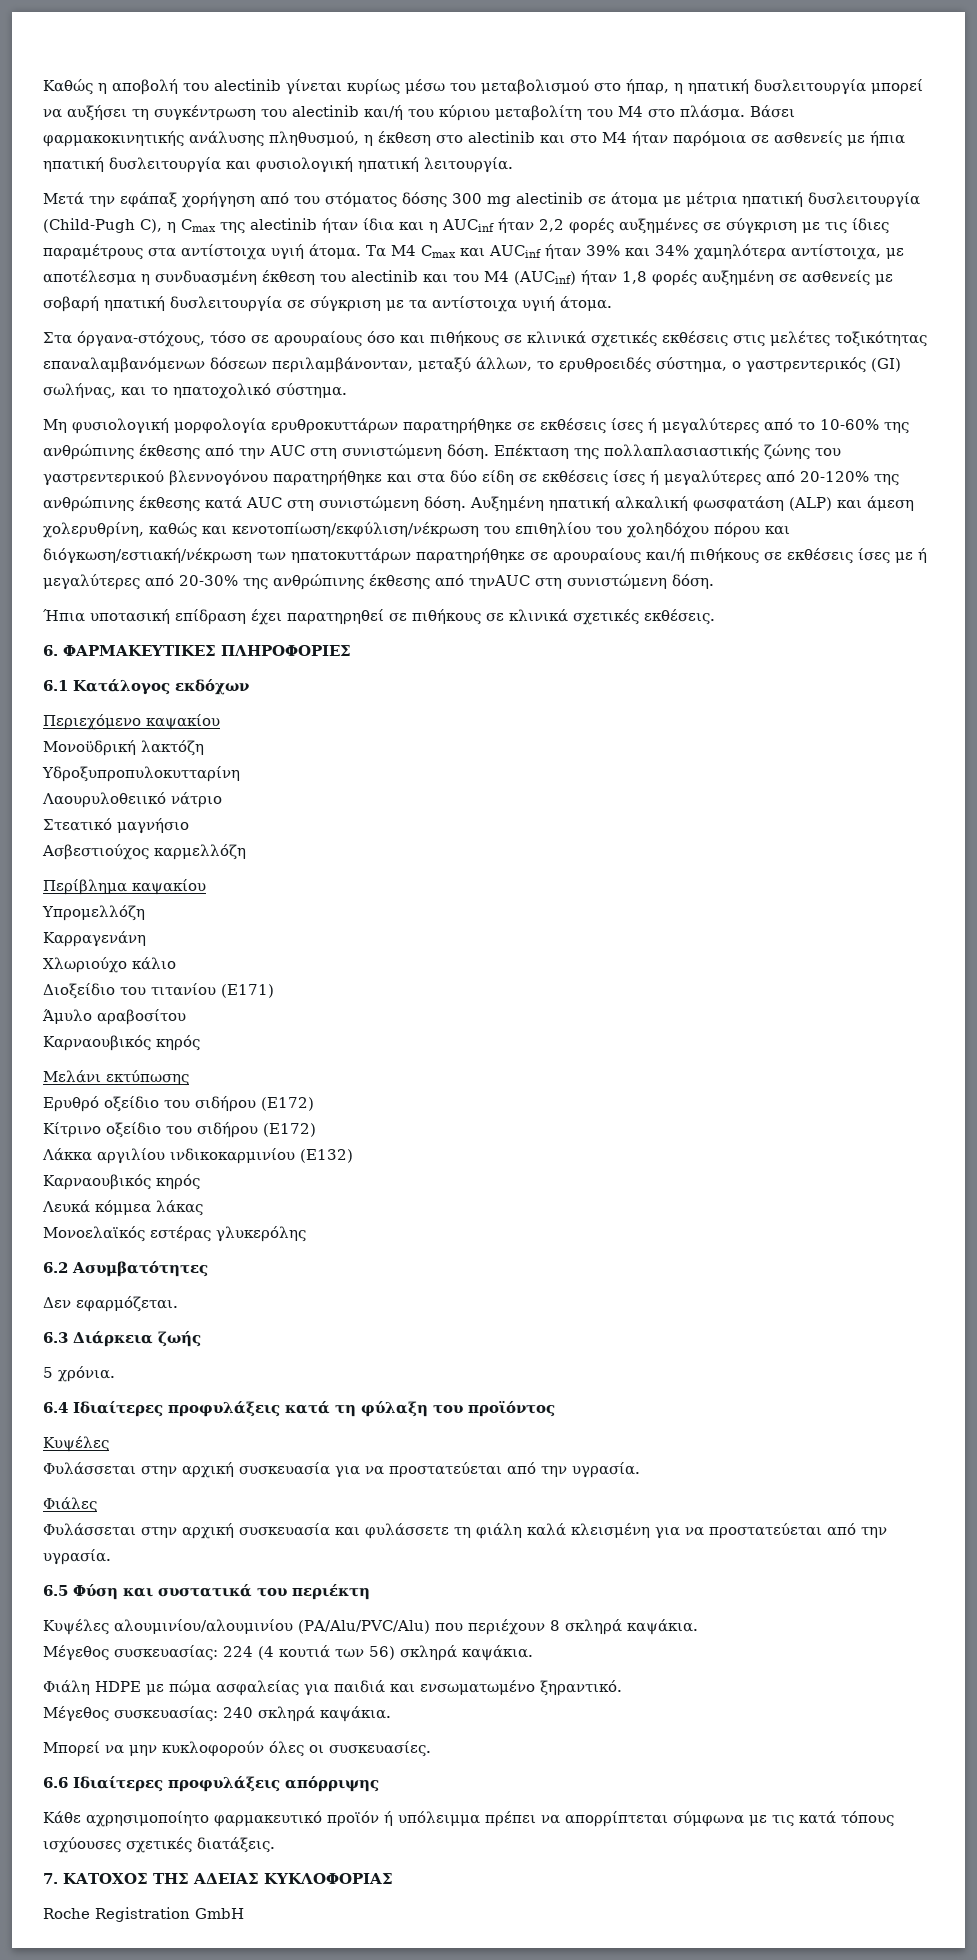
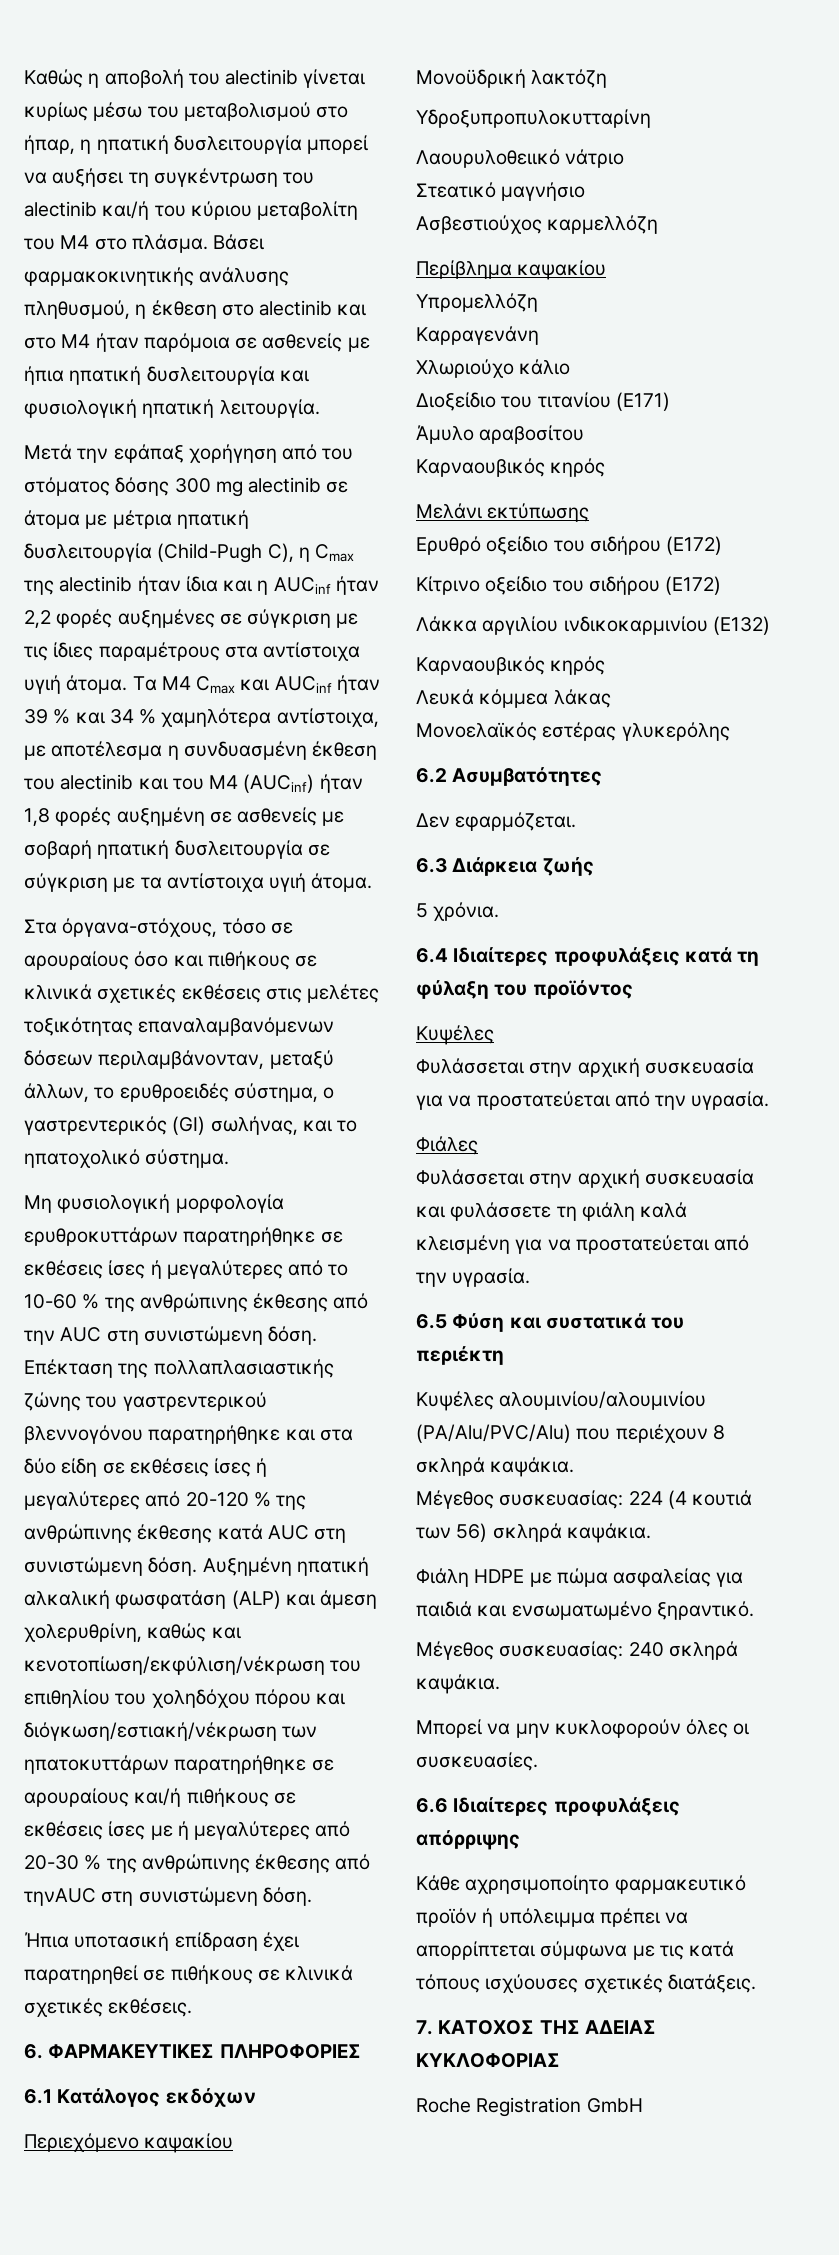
[586,245,689,257] 39% και 34% -> [24,709,157,724] 39 % και 34 %
[820,419,879,430] 10-60% -> [24,1294,100,1309] 10-60 %
[800,471,869,482] 20-120% -> [185,1492,271,1507] 20-120 %
[179,575,238,586] 20-30% -> [24,1855,102,1870] 20-30 %

